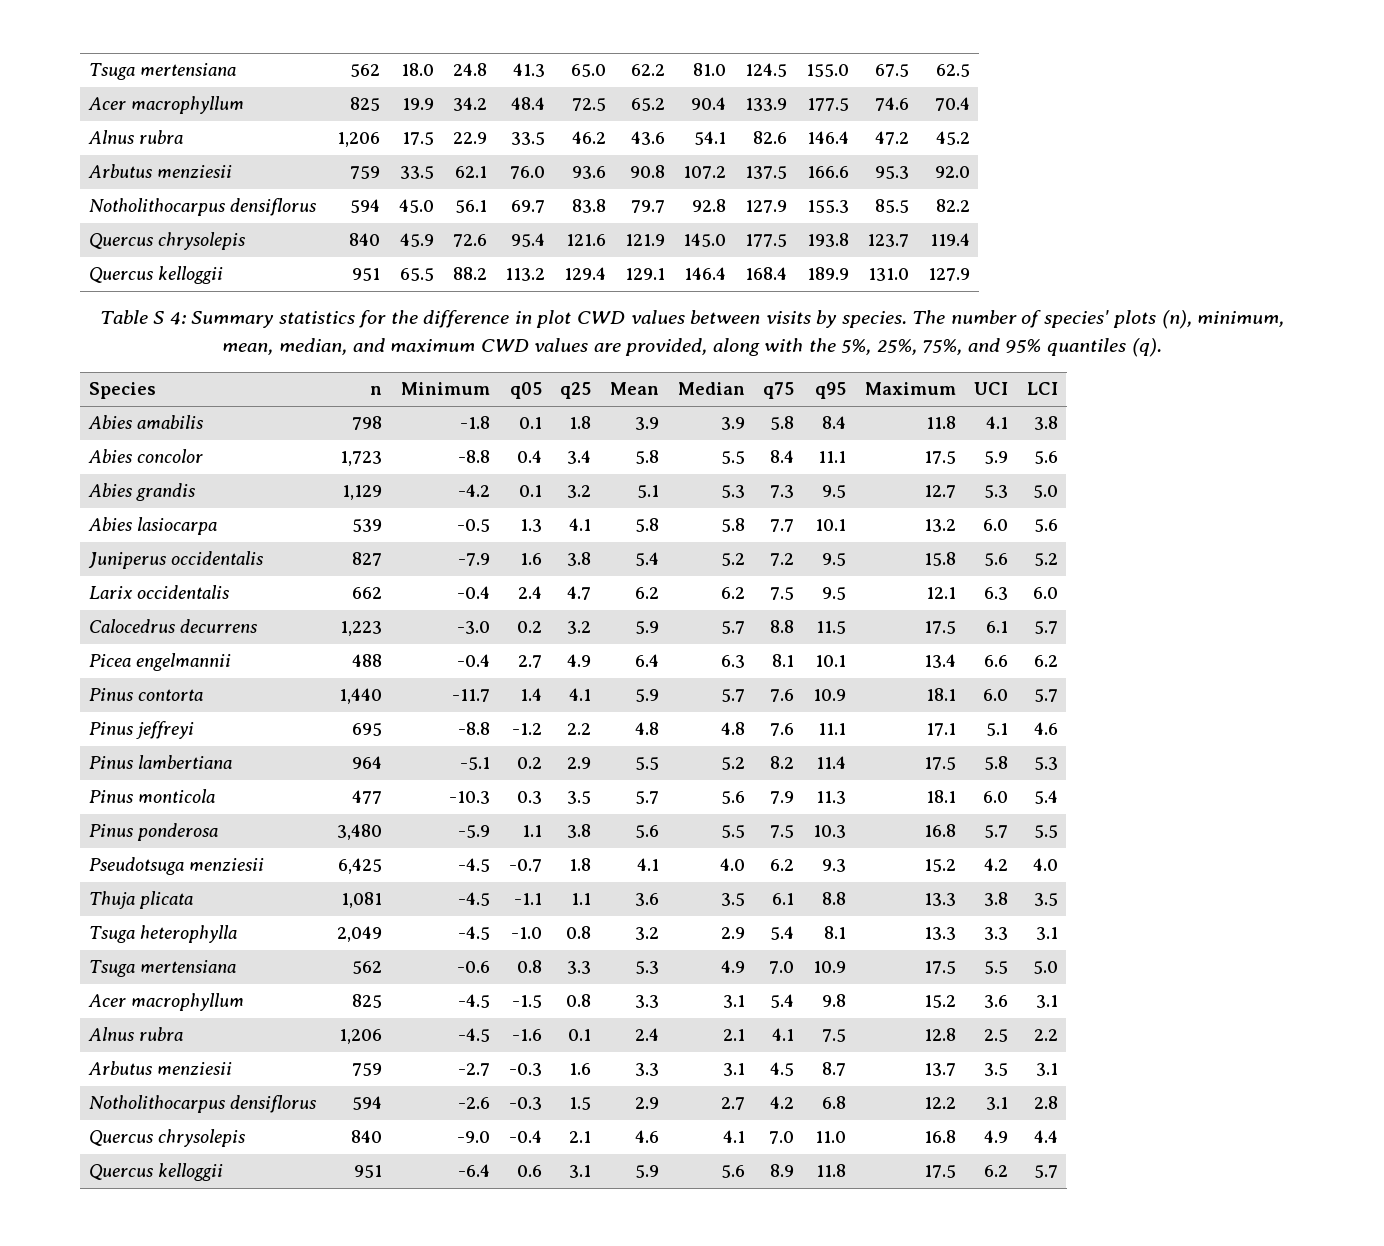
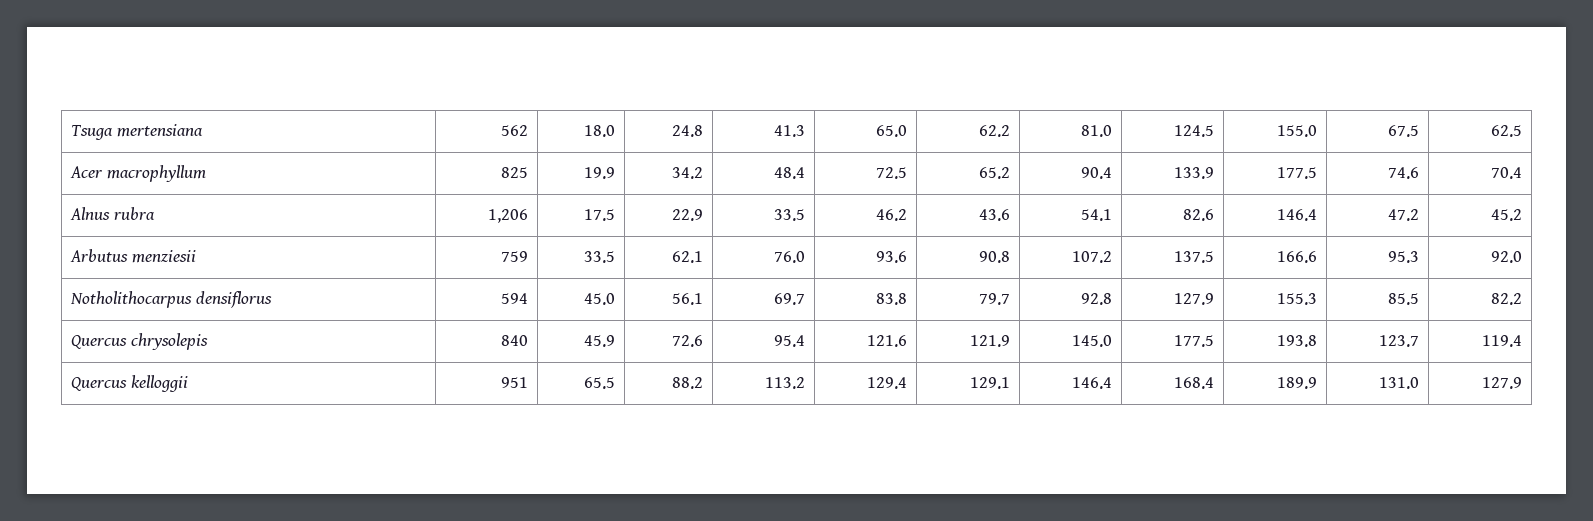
[99,310,1285,329] [222,338,1162,357] [88,382,156,399] [370,386,383,395] [401,382,491,395] [510,382,543,399] [560,382,592,399] [610,382,660,395] [678,382,746,395] [763,382,795,399] [815,382,847,399] [865,382,957,395] [974,382,1009,395] [1027,382,1059,395] [87,415,203,429] [352,416,383,430] [460,416,491,429] [519,417,543,429] [569,416,592,429] [635,417,660,430] [721,417,746,430] [770,416,795,430] [822,416,847,429] [926,416,957,429] [986,416,1009,429] [1034,416,1059,430] [87,449,203,463] [340,451,383,466] [458,450,491,463] [517,450,543,463] [567,450,592,464] [635,450,660,464] [721,451,746,464] [770,450,795,463] [818,451,847,463] [924,451,957,464] [984,451,1009,464] [1034,451,1059,464] [87,483,195,501] [342,485,383,500] [458,484,491,497] [519,485,543,497] [567,485,592,498] [637,485,660,498] [721,485,746,498] [770,485,795,498] [822,485,847,498] [924,485,957,498] [984,485,1009,498] [1033,485,1059,498] [87,517,217,535] [352,519,383,532] [457,519,491,532] [520,519,543,532] [569,518,592,531] [635,518,660,532] [721,518,746,532] [770,519,795,532] [815,519,847,531] [924,519,957,532] [983,519,1009,531] [1034,519,1059,532] [87,551,263,569] [352,552,383,566] [458,553,491,566] [520,553,543,565] [567,552,592,566] [635,552,660,566] [721,553,746,566] [770,553,795,566] [822,553,847,566] [924,552,957,566] [984,553,1009,566] [1034,553,1059,566] [88,585,229,599] [352,587,383,599] [457,586,491,599] [518,586,543,599] [567,586,592,600] [635,587,660,599] [721,587,746,599] [770,587,795,600] [822,587,847,600] [926,587,957,599] [984,587,1009,600] [1033,587,1059,599] [88,619,257,633] [340,621,383,636] [457,621,491,634] [517,621,543,633] [567,621,592,634] [635,621,660,634] [721,621,746,634] [770,620,795,633] [816,621,847,634] [924,621,957,634] [986,621,1009,633] [1034,621,1059,634] [88,653,231,671] [352,654,383,667] [457,654,491,667] [518,655,543,668] [567,654,592,667] [635,654,660,667] [721,655,746,668] [772,654,795,667] [815,655,847,667] [924,654,957,668] [984,655,1009,667] [1034,655,1059,667] [88,688,203,701] [339,688,383,704] [452,689,491,702] [520,688,543,701] [569,688,592,701] [635,689,660,702] [721,689,746,702] [770,689,795,702] [813,689,847,701] [926,688,957,701] [983,689,1009,701] [1034,689,1059,702] [88,721,194,739] [352,723,383,736] [458,722,491,735] [512,723,543,735] [567,723,592,735] [635,722,660,735] [721,722,746,735] [770,723,795,736] [818,723,847,735] [926,723,957,736] [986,723,1009,736] [1034,722,1059,735] [88,755,232,769] [352,756,383,769] [460,757,491,770] [517,757,543,769] [567,757,592,769] [635,757,660,770] [721,757,746,770] [770,756,795,769] [816,756,847,769] [924,757,957,770] [984,756,1009,770] [1034,757,1059,770] [88,789,215,803] [352,790,383,804] [449,791,491,804] [517,791,543,804] [567,791,592,804] [635,791,660,804] [721,791,746,804] [770,791,795,804] [816,791,847,804] [926,790,957,803] [983,791,1009,803] [1034,790,1059,804] [88,823,218,841] [337,824,383,840] [458,825,491,838] [522,825,543,837] [567,824,592,838] [635,825,660,838] [721,825,746,838] [770,825,795,838] [813,825,847,838] [924,824,957,837] [984,825,1009,838] [1034,825,1059,838] [88,857,264,875] [338,858,383,874] [458,858,491,872] [509,859,543,872] [569,858,592,871] [637,858,660,871] [720,858,746,871] [770,859,795,871] [822,859,847,872] [924,859,957,872] [984,858,1009,871] [1033,858,1059,871] [88,891,193,909] [341,892,383,908] [458,892,491,906] [514,893,543,905] [571,893,592,905] [635,893,660,906] [721,893,746,906] [772,893,795,905] [822,892,847,905] [924,893,957,906] [984,892,1009,906] [1034,893,1059,906] [88,925,237,943] [337,926,383,942] [458,926,491,940] [511,927,543,939] [566,926,592,939] [635,927,660,940] [721,927,746,939] [770,926,795,940] [824,926,847,939] [924,927,957,940] [984,927,1009,940] [1036,927,1059,940] [88,960,236,977] [352,961,383,974] [457,961,491,973] [517,960,543,973] [567,961,592,974] [635,961,660,974] [721,960,746,973] [769,961,795,974] [813,961,847,973] [924,961,957,974] [984,961,1009,974] [1033,961,1059,974] [87,993,244,1011] [352,994,383,1008] [458,994,491,1008] [512,995,543,1008] [566,994,592,1007] [635,995,660,1008] [723,995,746,1008] [770,994,795,1008] [822,994,847,1007] [924,995,957,1008] [984,995,1009,1008] [1036,995,1059,1008] [87,1027,183,1041] [339,1029,383,1044] [458,1028,491,1042] [512,1029,543,1041] [568,1029,592,1041] [635,1028,660,1041] [723,1029,746,1041] [772,1028,795,1041] [822,1029,847,1042] [924,1028,957,1041] [984,1029,1009,1042] [1034,1029,1059,1041] [87,1061,232,1075] [352,1063,383,1076] [458,1063,491,1076] [509,1063,543,1076] [569,1063,592,1075] [635,1063,660,1076] [723,1063,746,1076] [770,1062,795,1076] [822,1062,847,1076] [924,1063,957,1076] [984,1063,1009,1076] [1036,1063,1059,1076] [88,1095,316,1113] [352,1096,383,1110] [458,1097,491,1109] [509,1097,543,1110] [569,1097,592,1110] [635,1097,660,1109] [721,1097,746,1110] [770,1096,795,1109] [822,1096,847,1109] [924,1097,957,1109] [986,1097,1009,1110] [1034,1096,1059,1109] [88,1129,245,1147] [351,1130,383,1143] [457,1131,491,1143] [509,1130,543,1143] [569,1131,592,1143] [635,1130,660,1143] [723,1130,746,1143] [769,1131,795,1144] [815,1131,847,1143] [924,1130,957,1143] [984,1130,1009,1143] [1034,1130,1059,1143] [88,1163,223,1181] [354,1165,383,1178] [458,1164,491,1177] [517,1165,543,1177] [569,1165,592,1178] [635,1165,660,1178] [721,1165,746,1178] [770,1164,795,1177] [816,1164,847,1177] [924,1165,957,1178] [984,1165,1009,1177] [1034,1165,1059,1178] // Table S 4: Summary statistics for the difference in plot CWD values between visits by species. The number of species' plots (n), minimum, mean, median, and maximum CWD values are provided, along with the 5%, 25%, 75%, and 95% quantiles (q). // Species | n | Minimum | q05 | q25 | Mean | Median | q75 | q95 | Maximum | UCI | LCI // Abies amabilis | 798 | -1.8 | 0.1 | 1.8 | 3.9 | 3.9 | 5.8 | 8.4 | 11.8 | 4.1 | 3.8 // Abies concolor | 1,723 | -8.8 | 0.4 | 3.4 | 5.8 | 5.5 | 8.4 | 11.1 | 17.5 | 5.9 | 5.6 // Abies grandis | 1,129 | -4.2 | 0.1 | 3.2 | 5.1 | 5.3 | 7.3 | 9.5 | 12.7 | 5.3 | 5.0 // Abies lasiocarpa | 539 | -0.5 | 1.3 | 4.1 | 5.8 | 5.8 | 7.7 | 10.1 | 13.2 | 6.0 | 5.6 // Juniperus occidentalis | 827 | -7.9 | 1.6 | 3.8 | 5.4 | 5.2 | 7.2 | 9.5 | 15.8 | 5.6 | 5.2 // Larix occidentalis | 662 | -0.4 | 2.4 | 4.7 | 6.2 | 6.2 | 7.5 | 9.5 | 12.1 | 6.3 | 6.0 // Calocedrus decurrens | 1,223 | -3.0 | 0.2 | 3.2 | 5.9 | 5.7 | 8.8 | 11.5 | 17.5 | 6.1 | 5.7 // Picea engelmannii | 488 | -0.4 | 2.7 | 4.9 | 6.4 | 6.3 | 8.1 | 10.1 | 13.4 | 6.6 | 6.2 // Pinus contorta | 1,440 | -11.7 | 1.4 | 4.1 | 5.9 | 5.7 | 7.6 | 10.9 | 18.1 | 6.0 | 5.7 // Pinus jeffreyi | 695 | -8.8 | -1.2 | 2.2 | 4.8 | 4.8 | 7.6 | 11.1 | 17.1 | 5.1 | 4.6 // Pinus lambertiana | 964 | -5.1 | 0.2 | 2.9 | 5.5 | 5.2 | 8.2 | 11.4 | 17.5 | 5.8 | 5.3 // Pinus monticola | 477 | -10.3 | 0.3 | 3.5 | 5.7 | 5.6 | 7.9 | 11.3 | 18.1 | 6.0 | 5.4 // Pinus ponderosa | 3,480 | -5.9 | 1.1 | 3.8 | 5.6 | 5.5 | 7.5 | 10.3 | 16.8 | 5.7 | 5.5 // Pseudotsuga menziesii | 6,425 | -4.5 | -0.7 | 1.8 | 4.1 | 4.0 | 6.2 | 9.3 | 15.2 | 4.2 | 4.0 // Thuja plicata | 1,081 | -4.5 | -1.1 | 1.1 | 3.6 | 3.5 | 6.1 | 8.8 | 13.3 | 3.8 | 3.5 // Tsuga heterophylla | 2,049 | -4.5 | -1.0 | 0.8 | 3.2 | 2.9 | 5.4 | 8.1 | 13.3 | 3.3 | 3.1 // Tsuga mertensiana | 562 | -0.6 | 0.8 | 3.3 | 5.3 | 4.9 | 7.0 | 10.9 | 17.5 | 5.5 | 5.0 // Acer macrophyllum | 825 | -4.5 | -1.5 | 0.8 | 3.3 | 3.1 | 5.4 | 9.8 | 15.2 | 3.6 | 3.1 // Alnus rubra | 1,206 | -4.5 | -1.6 | 0.1 | 2.4 | 2.1 | 4.1 | 7.5 | 12.8 | 2.5 | 2.2 // Arbutus menziesii | 759 | -2.7 | -0.3 | 1.6 | 3.3 | 3.1 | 4.5 | 8.7 | 13.7 | 3.5 | 3.1 // Notholithocarpus densiflorus | 594 | -2.6 | -0.3 | 1.5 | 2.9 | 2.7 | 4.2 | 6.8 | 12.2 | 3.1 | 2.8 // Quercus chrysolepis | 840 | -9.0 | -0.4 | 2.1 | 4.6 | 4.1 | 7.0 | 11.0 | 16.8 | 4.9 | 4.4 // Quercus kelloggii | 951 | -6.4 | 0.6 | 3.1 | 5.9 | 5.6 | 8.9 | 11.8 | 17.5 | 6.2 | 5.7 -> (1523, 383) none

